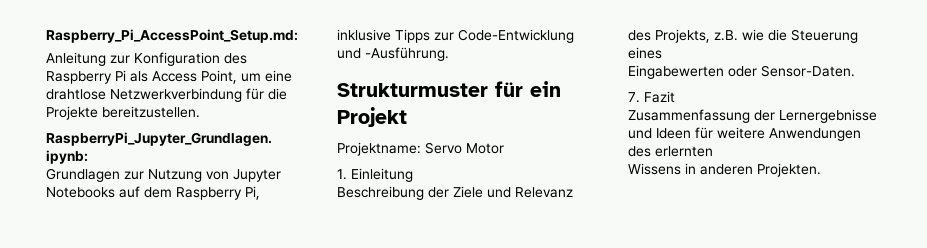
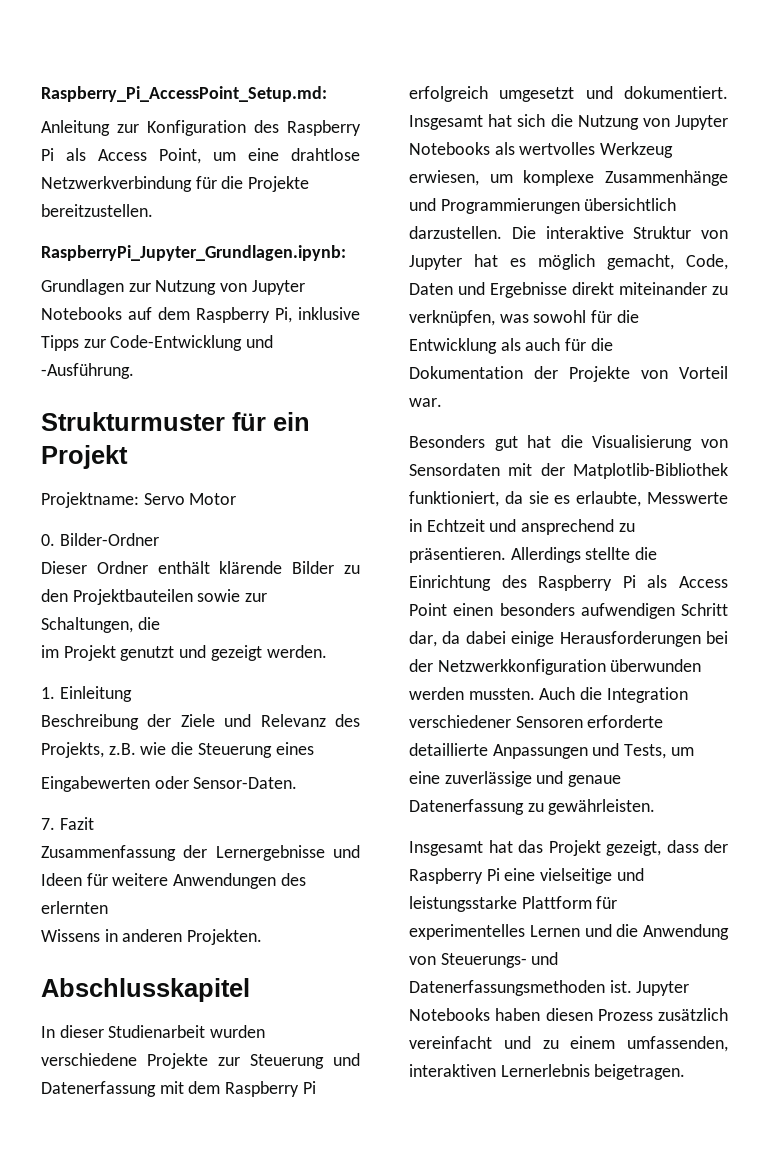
(504, 148) none -> [41,533,159,546] [41,561,361,574] [41,589,268,605] [41,617,160,633] [41,645,327,661] // 0. Bilder-Ordner // Dieser Ordner enthält klärende Bilder zu den Projektbauteilen sowie zur Schaltungen, die // im Projekt genutzt und gezeigt werden.
(821, 170) none -> [41,978,250,1002] [41,1025,266,1038] [41,1053,360,1069] [41,1081,316,1097] [409,86,728,102] [409,114,728,130] [409,142,674,158] [409,170,728,186] [409,198,677,214] [409,226,728,239] [409,254,728,270] [409,282,728,298] [409,310,639,326] [409,338,613,354] [409,366,728,382] [409,398,442,407] [409,435,728,451] [409,463,728,479] [409,491,728,507] [409,519,635,535] [409,547,658,563] [409,575,728,591] [409,603,728,619] [409,631,728,647] [409,659,702,675] [409,687,688,703] [409,715,664,728] [409,743,694,759] [409,771,622,787] [409,799,656,815] [409,840,728,856] [409,868,644,884] [409,896,618,912] [409,924,729,940] [409,952,559,968] [409,980,690,996] [409,1008,728,1021] [409,1036,728,1052] [409,1064,686,1080] // Abschlusskapitel // In dieser Studienarbeit wurden verschiedene Projekte zur Steuerung und Datenerfassung mit dem Raspberry Pi erfolgreich umgesetzt und dokumentiert. Insgesamt hat sich die Nutzung von Jupyter Notebooks als wertvolles Werkzeug erwiesen, um komplexe Zusammenhänge und Programmierungen übersichtlich darzustellen. Die interaktive Struktur von Jupyter hat es möglich gemacht, Code, Daten und Ergebnisse direkt miteinander zu verknüpfen, was sowohl für die Entwicklung als auch für die Dokumentation der Projekte von Vorteil war. // Besonders gut hat die Visualisierung von Sensordaten mit der Matplotlib-Bibliothek funktioniert, da sie es erlaubte, Messwerte in Echtzeit und ansprechend zu präsentieren. Allerdings stellte die Einrichtung des Raspberry Pi als Access Point einen besonders aufwendigen Schritt dar, da dabei einige Herausforderungen bei der Netzwerkkonfiguration überwunden werden mussten. Auch die Integration verschiedener Sensoren erforderte detaillierte Anpassungen und Tests, um eine zuverlässige und genaue Datenerfassung zu gewährleisten. // Insgesamt hat das Projekt gezeigt, dass der Raspberry Pi eine vielseitige und leistungsstarke Plattform für experimentelles Lernen und die Anwendung von Steuerungs- und Datenerfassungsmethoden ist. Jupyter Notebooks haben diesen Prozess zusätzlich vereinfacht und zu einem umfassenden, interaktiven Lernerlebnis beigetragen.

